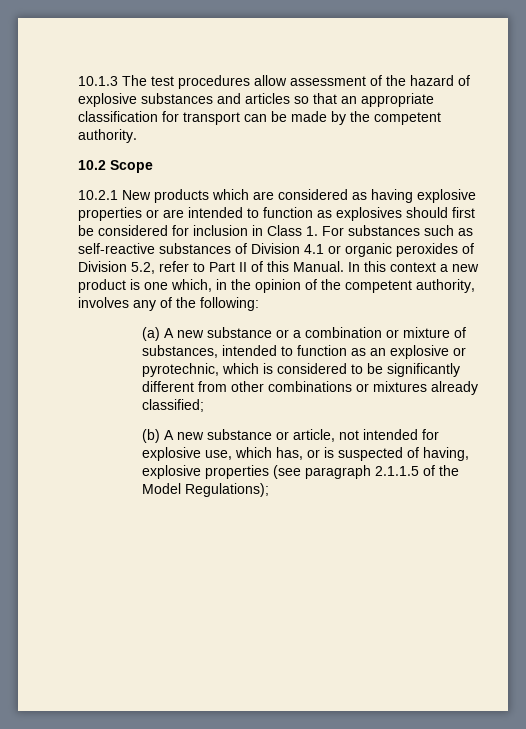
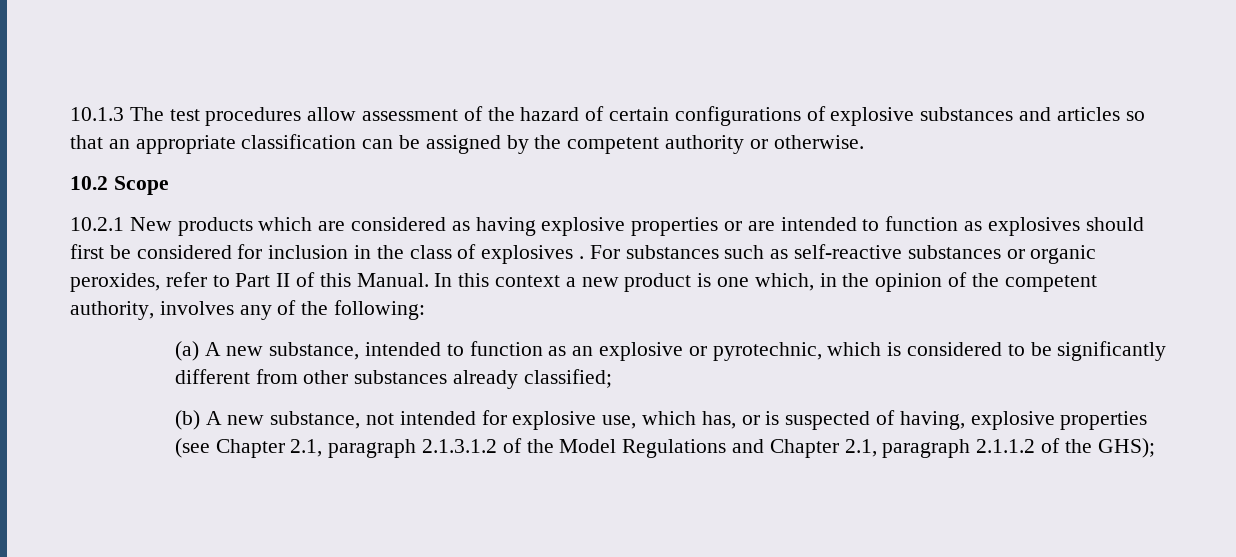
(470, 80) none -> [609,106,826,126] certain configurations of
[162,111,240,125] for transport -> (357, 141) none
[291,111,327,122] made -> [425,135,501,154] assigned
[78,129,137,143] authority. -> [665,135,864,154] authority or otherwise.
[267,225,318,236] Class 1. -> [376,244,585,264] the class of explosives .
[235,243,474,257] [78,261,155,274] of Division 4.1 or organic peroxides of Division 5.2, -> [1006,245,1097,264] [70,273,160,292] or organic peroxides,
[207,327,467,338] [142,345,219,358] substance or a combination or mixture of substances, -> [269,342,360,360] substance,
[268,381,428,392] combinations or mixtures -> [354,370,448,384] substances
[207,429,336,442] substance or article, -> [270,411,361,429] substance,
[305,465,460,479] [142,483,270,497] paragraph 2.1.1.5 of the Model Regulations); -> [215,438,1155,458] Chapter 2.1, paragraph 2.1.3.1.2 of the Model Regulations and Chapter 2.1, paragraph 2.1.1.2 of the GHS);

